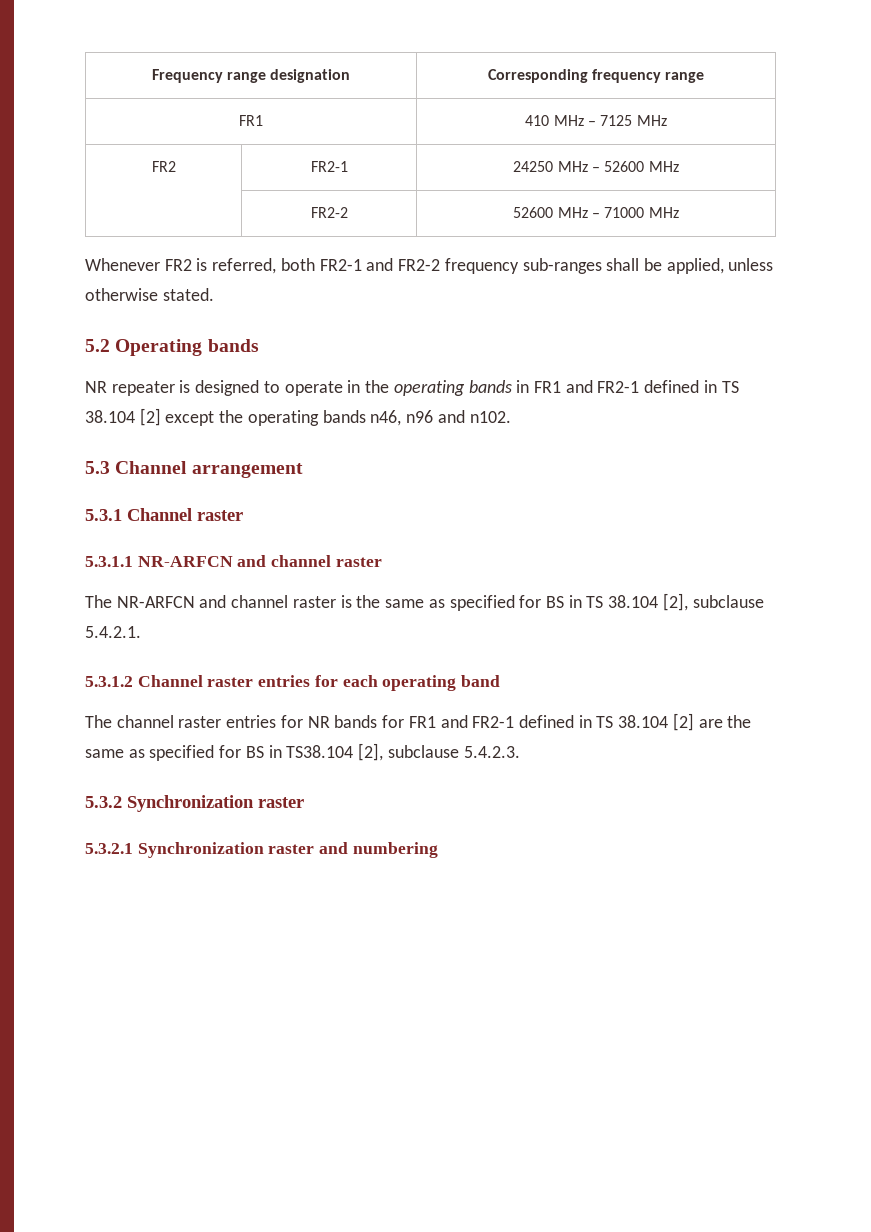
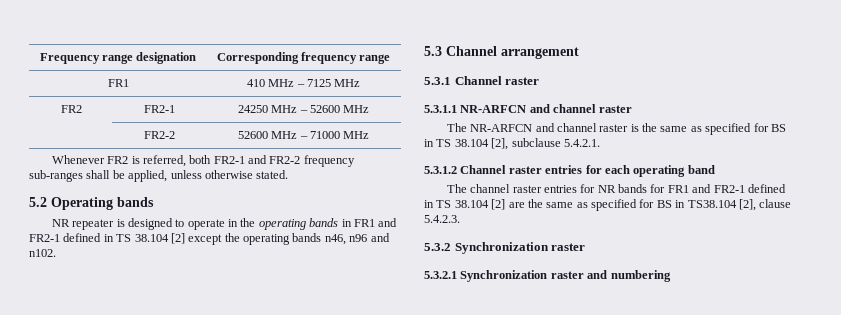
[387,745,459,758] subclause -> [759,199,792,208] clause

